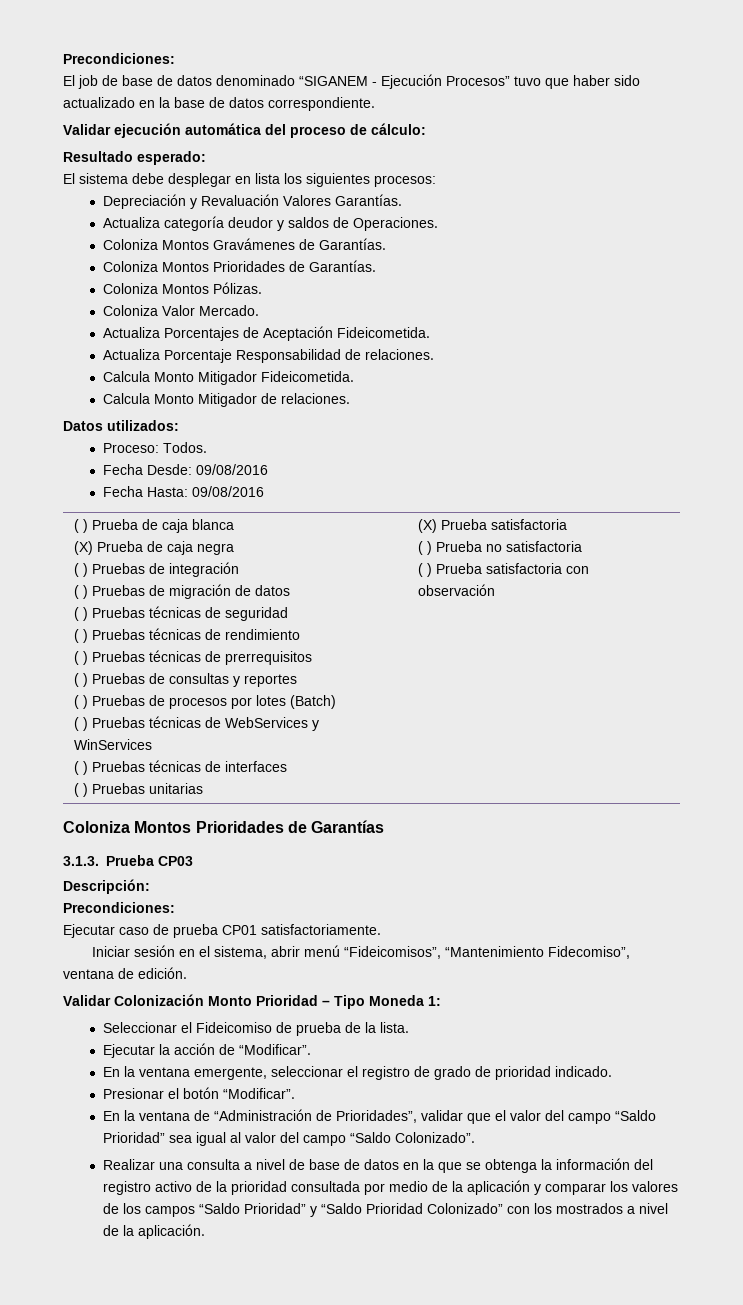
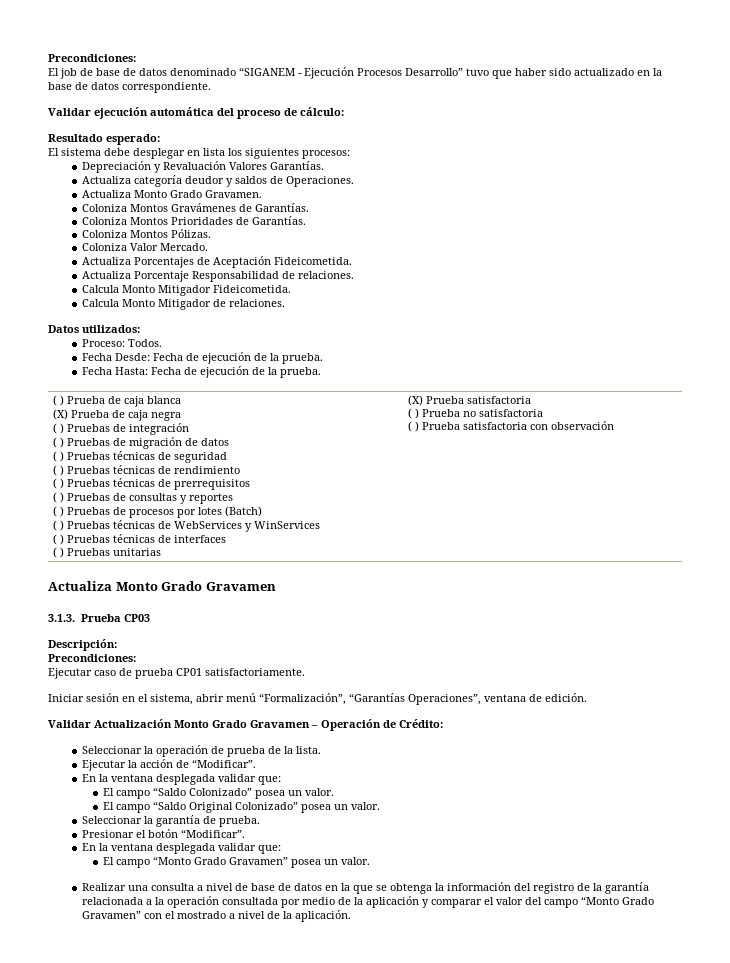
[446,76,510,86] Procesos” -> [357,68,463,76] Procesos Desarrollo”
(438, 224) none -> [81,190,262,198] // Actualiza Monto Grado Gravamen.
[195,464,268,475] [102,486,264,497] 09/08/2016 // Fecha Hasta: 09/08/2016 -> [152,352,323,364] [81,366,321,378] Fecha de ejecución de la prueba. // Fecha Hasta: Fecha de ejecución de la prueba.
[63,820,385,833] Coloniza Montos Prioridades de Garantías -> [48,581,276,591] Actualiza Monto Grado Gravamen
[344,946,631,959] “Fideicomisos”, “Mantenimiento Fidecomiso”, -> [259,693,481,705] “Formalización”, “Garantías Operaciones”,
[114,994,441,1009] [102,1022,272,1033] Colonización Monto Prioridad – Tipo Moneda 1: // Seleccionar el Fideicomiso -> [94,719,443,731] [81,745,208,757] Actualización Monto Grado Gravamen – Operación de Crédito: // Seleccionar la operación
[193,1066,612,1080] emergente, seleccionar el registro de grado de prioridad indicado. -> [155,774,281,785] [103,787,335,799] [103,801,381,813] [81,815,260,827] desplegada validar que: // El campo “Saldo Colonizado” posea un valor. // El campo “Saldo Original Colonizado” posea un valor. // Seleccionar la garantía de prueba.
[193,1109,656,1124] [102,1132,475,1146] de “Administración de Prioridades”, validar que el valor del campo “Saldo Prioridad” sea igual al valor del campo “Saldo Colonizado”. -> [155,843,281,854] [103,856,371,868] desplegada validar que: // El campo “Monto Grado Gravamen” posea un valor.
[154,1181,287,1195] activo de la prioridad -> [576,882,649,894] [81,896,219,908] de la garantía relacionada a la operación
[609,1181,678,1192] [102,1203,623,1217] los valores de los campos “Saldo Prioridad” y “Saldo Prioridad Colonizado” con los mostrados -> [483,896,654,908] [81,911,226,919] el valor del campo “Monto Grado Gravamen” con el mostrado

